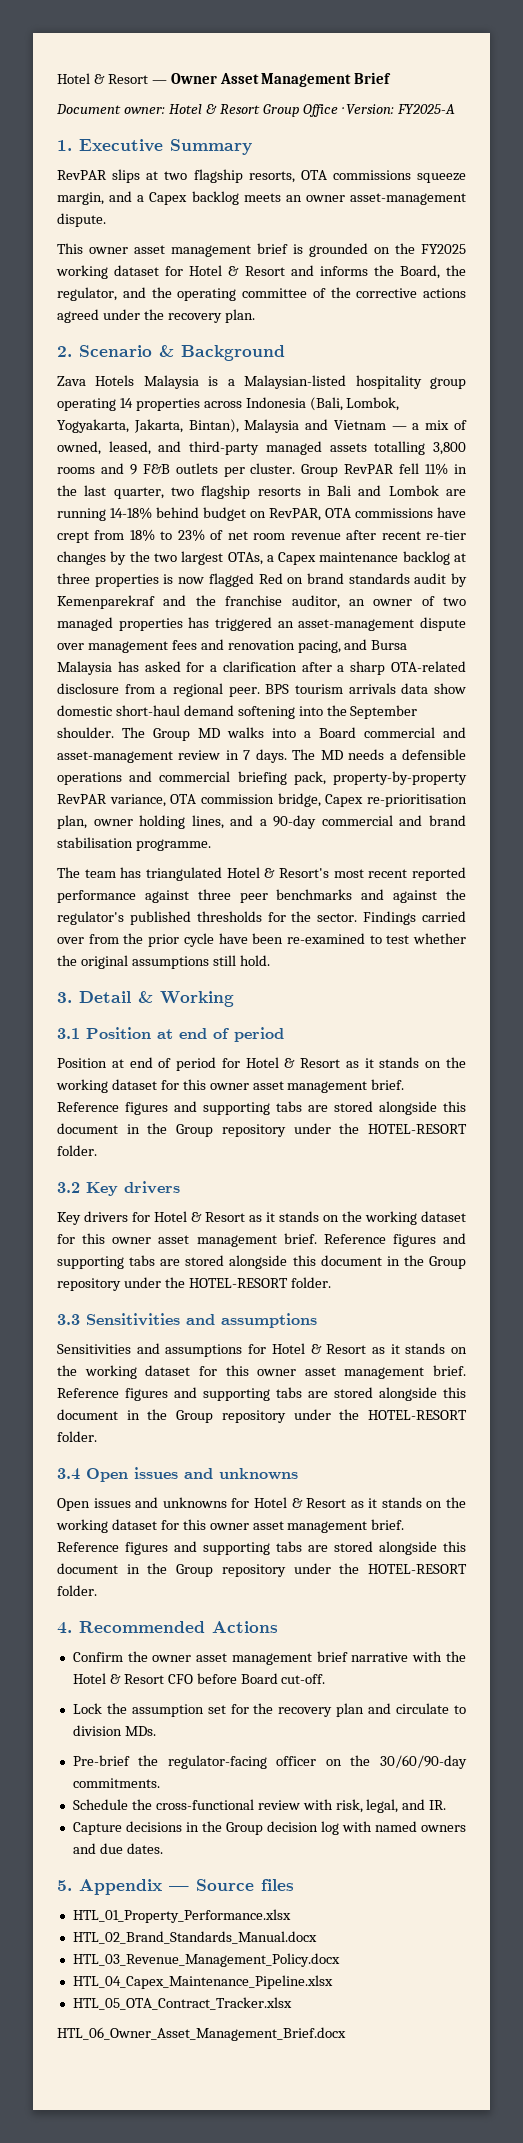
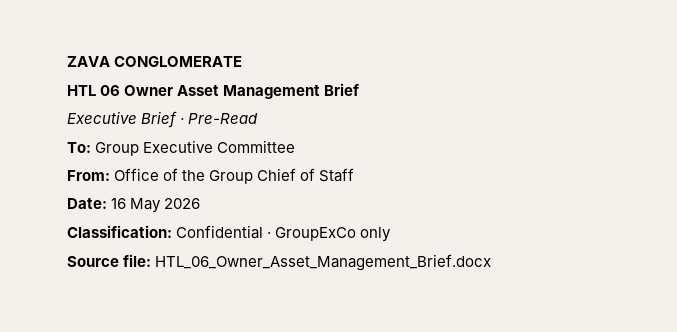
[57,73,167,84] Hotel & Resort — -> [67,56,243,67] [67,85,121,96] ZAVA CONGLOMERATE // HTL 06
[56,104,456,117] [57,139,252,155] [57,169,466,183] [57,191,466,205] [57,213,106,227] [57,243,466,257] [56,265,467,279] [57,287,466,301] [57,309,255,323] [57,345,285,361] [57,375,466,389] [57,397,400,411] [57,419,467,433] [57,441,467,455] [57,463,468,477] [57,485,467,499] [57,507,466,521] [57,529,466,543] [57,551,467,565] [57,573,467,587] [57,595,466,609] [57,617,466,631] [57,639,408,653] [57,661,466,675] [57,683,467,697] [57,705,418,719] [57,727,466,741] [57,749,467,763] [57,771,467,785] [57,793,467,807] [57,815,466,829] [57,837,211,851] [57,867,467,881] [57,889,467,903] [57,911,466,925] [57,933,466,947] [57,955,270,969] [57,991,234,1007] [57,1027,284,1042] [57,1057,467,1071] [56,1079,405,1093] [57,1101,466,1115] [57,1123,467,1137] [57,1145,97,1156] [57,1181,180,1196] [57,1211,466,1225] [57,1233,466,1247] [57,1255,466,1269] [57,1277,331,1291] [57,1313,317,1328] [57,1343,467,1357] [57,1365,466,1379] [57,1387,466,1401] [57,1409,467,1423] [57,1431,97,1442] [57,1467,298,1482] [57,1497,466,1511] [56,1519,405,1533] [57,1541,466,1555] [57,1563,467,1577] [57,1585,97,1596] [57,1621,278,1634] [72,1651,467,1665] [72,1673,326,1684] [72,1703,467,1717] [72,1725,156,1736] [72,1755,467,1769] [72,1778,160,1788] [72,1799,447,1813] [72,1821,466,1835] [72,1843,163,1854] [57,1879,294,1895] [72,1909,291,1923] [72,1931,317,1944] [72,1953,340,1967] [72,1975,333,1989] [72,1997,292,2010] Document owner: Hotel & Resort Group Office · Version: FY2025-A // 1. Executive Summary // RevPAR slips at two flagship resorts, OTA commissions squeeze margin, and a Capex backlog meets an owner asset-management dispute. // This owner asset management brief is grounded on the FY2025 working dataset for Hotel & Resort and informs the Board, the regulator, and the operating committee of the corrective actions agreed under the recovery plan. // 2. Scenario & Background // Zava Hotels Malaysia is a Malaysian-listed hospitality group operating 14 properties across Indonesia (Bali, Lombok, Yogyakarta, Jakarta, Bintan), Malaysia and Vietnam — a mix of owned, leased, and third-party managed assets totalling 3,800 rooms and 9 F&B outlets per cluster. Group RevPAR fell 11% in the last quarter, two flagship resorts in Bali and Lombok are running 14-18% behind budget on RevPAR, OTA commissions have crept from 18% to 23% of net room revenue after recent re-tier changes by the two largest OTAs, a Capex maintenance backlog at three properties is now flagged Red on brand standards audit by Kemenparekraf and the franchise auditor, an owner of two managed properties has triggered an asset-management dispute over management fees and renovation pacing, and Bursa Malaysia has asked for a clarification after a sharp OTA-related disclosure from a regional peer. BPS tourism arrivals data show domestic short-haul demand softening into the September shoulder. The Group MD walks into a Board commercial and asset-management review in 7 days. The MD needs a defensible operations and commercial briefing pack, property-by-property RevPAR variance, OTA commission bridge, Capex re-prioritisation plan, owner holding lines, and a 90-day commercial and brand stabilisation programme. // The team has triangulated Hotel & Resort's most recent reported performance against three peer benchmarks and against the regulator's published thresholds for the sector. Findings carried over from the prior cycle have been re-examined to test whether the original assumptions still hold. // 3. Detail & Working // 3.1 Position at end of period // Position at end of period for Hotel & Resort as it stands on the working dataset for this owner asset management brief. Reference figures and supporting tabs are stored alongside this document in the Group repository under the HOTEL-RESORT folder. // 3.2 Key drivers // Key drivers for Hotel & Resort as it stands on the working dataset for this owner asset management brief. Reference figures and supporting tabs are stored alongside this document in the Group repository under the HOTEL-RESORT folder. // 3.3 Sensitivities and assumptions // Sensitivities and assumptions for Hotel & Resort as it stands on the working dataset for this owner asset management brief. Reference figures and supporting tabs are stored alongside this document in the Group repository under the HOTEL-RESORT folder. // 3.4 Open issues and unknowns // Open issues and unknowns for Hotel & Resort as it stands on the working dataset for this owner asset management brief. Reference figures and supporting tabs are stored alongside this document in the Group repository under the HOTEL-RESORT folder. // 4. Recommended Actions // Confirm the owner asset management brief narrative with the Hotel & Resort CFO before Board cut-off. // Lock the assumption set for the recovery plan and circulate to division MDs. // Pre-brief the regulator-facing officer on the 30/60/90-day commitments. // Schedule the cross-functional review with risk, legal, and IR. // Capture decisions in the Group decision log with named owners and due dates. // 5. Appendix — Source files // HTL_01_Property_Performance.xlsx // HTL_02_Brand_Standards_Manual.docx // HTL_03_Revenue_Management_Policy.docx // HTL_04_Capex_Maintenance_Pipeline.xlsx // HTL_05_OTA_Contract_Tracker.xlsx // -> [67,111,259,128] [67,140,296,156] [67,168,355,184] [67,198,201,213] [67,225,392,242] [67,254,152,267] Executive Brief · Pre-Read // To: Group Executive Committee // From: Office of the Group Chief of Staff // Date: 16 May 2026 // Classification: Confidential · GroupExCo only // Source file:

